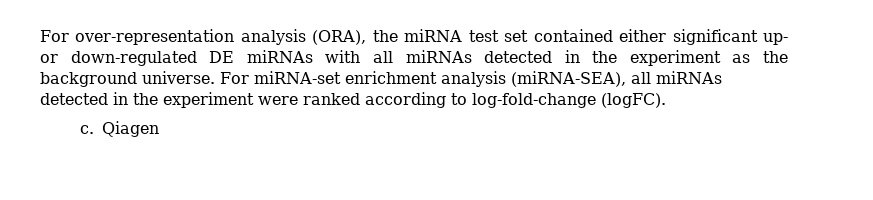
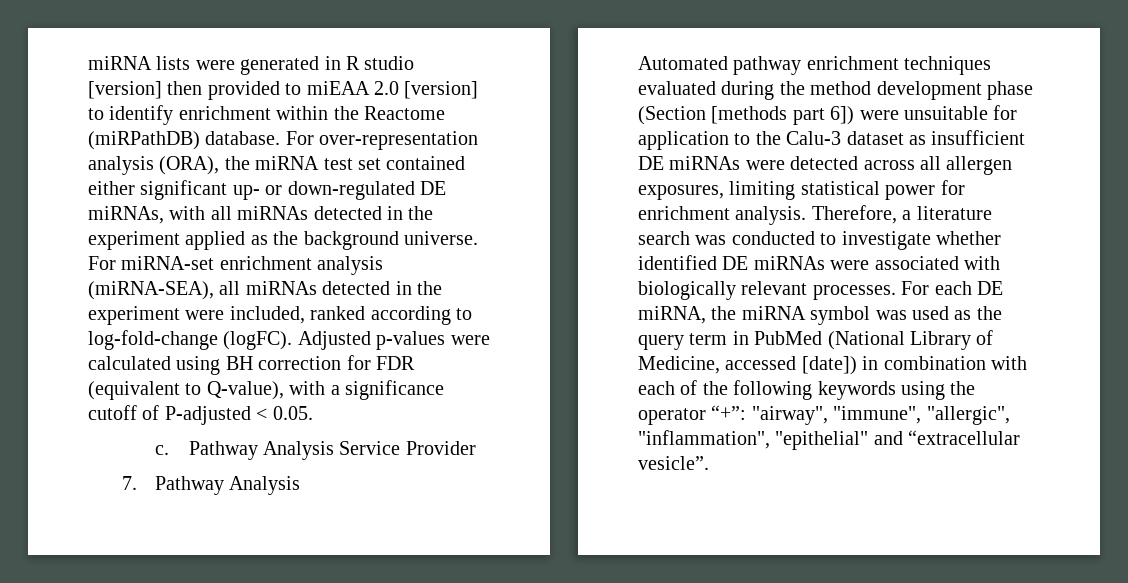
(40, 36) none -> [88,56,415,75] [88,81,479,100] [88,105,445,125] [88,131,281,150] miRNA lists were generated in R studio [version] then provided to miEAA 2.0 [version] to identify enrichment within the Reactome (miRPathDB) database.
[246,50,313,63] miRNAs -> [88,206,164,224] miRNAs,
(721, 58) none -> [185,231,246,250] applied
(298, 100) none -> [229,306,305,324] included,
[80,121,160,137] // c. Qiagen -> [297,331,490,350] [88,355,415,375] [88,380,444,400] [88,405,313,425] [155,441,476,460] [121,476,301,495] [638,56,992,75] [638,81,1033,100] [638,105,1018,125] [638,130,1026,150] [638,156,1013,175] [638,180,965,200] [638,205,992,225] [638,231,1001,250] [638,255,1000,270] [638,281,1003,300] [638,306,1002,325] [638,330,994,350] [638,356,1027,375] [638,380,976,400] [638,405,1010,425] [638,430,1021,450] [638,456,709,470] Adjusted p-values were calculated using BH correction for FDR (equivalent to Q-value), with a significance cutoff of P-adjusted < 0.05. // c. Pathway Analysis Service Provider // 7. Pathway Analysis // Automated pathway enrichment techniques evaluated during the method development phase (Section [methods part 6]) were unsuitable for application to the Calu-3 dataset as insufficient DE miRNAs were detected across all allergen exposures, limiting statistical power for enrichment analysis. Therefore, a literature search was conducted to investigate whether identified DE miRNAs were associated with biologically relevant processes. For each DE miRNA, the miRNA symbol was used as the query term in PubMed (National Library of Medicine, accessed [date]) in combination with each of the following keywords using the operator “+”: "airway", "immune", "allergic", "inflammation", "epithelial" and “extracellular vesicle”.

